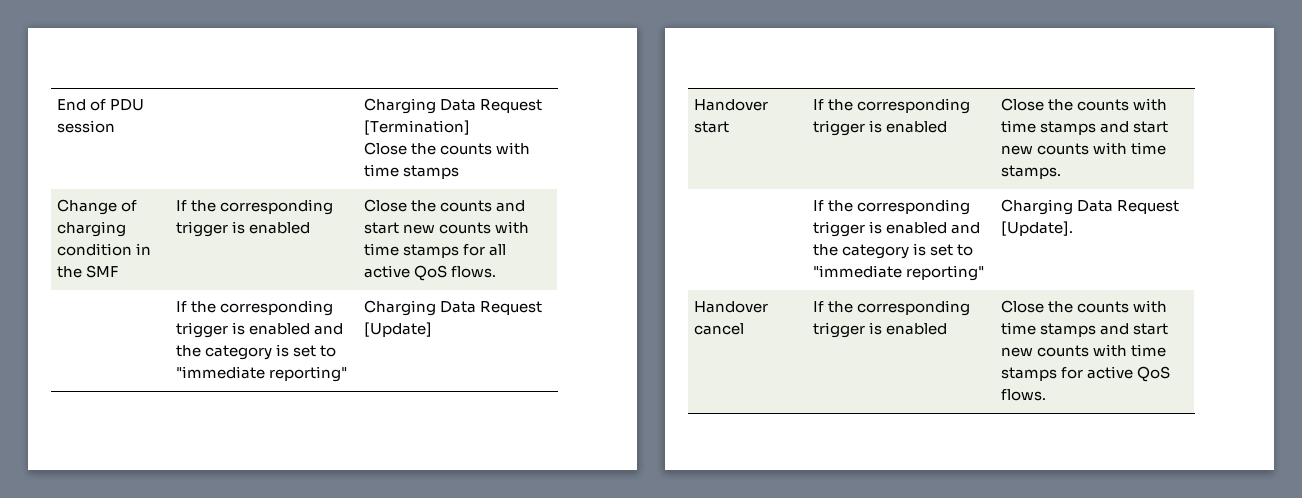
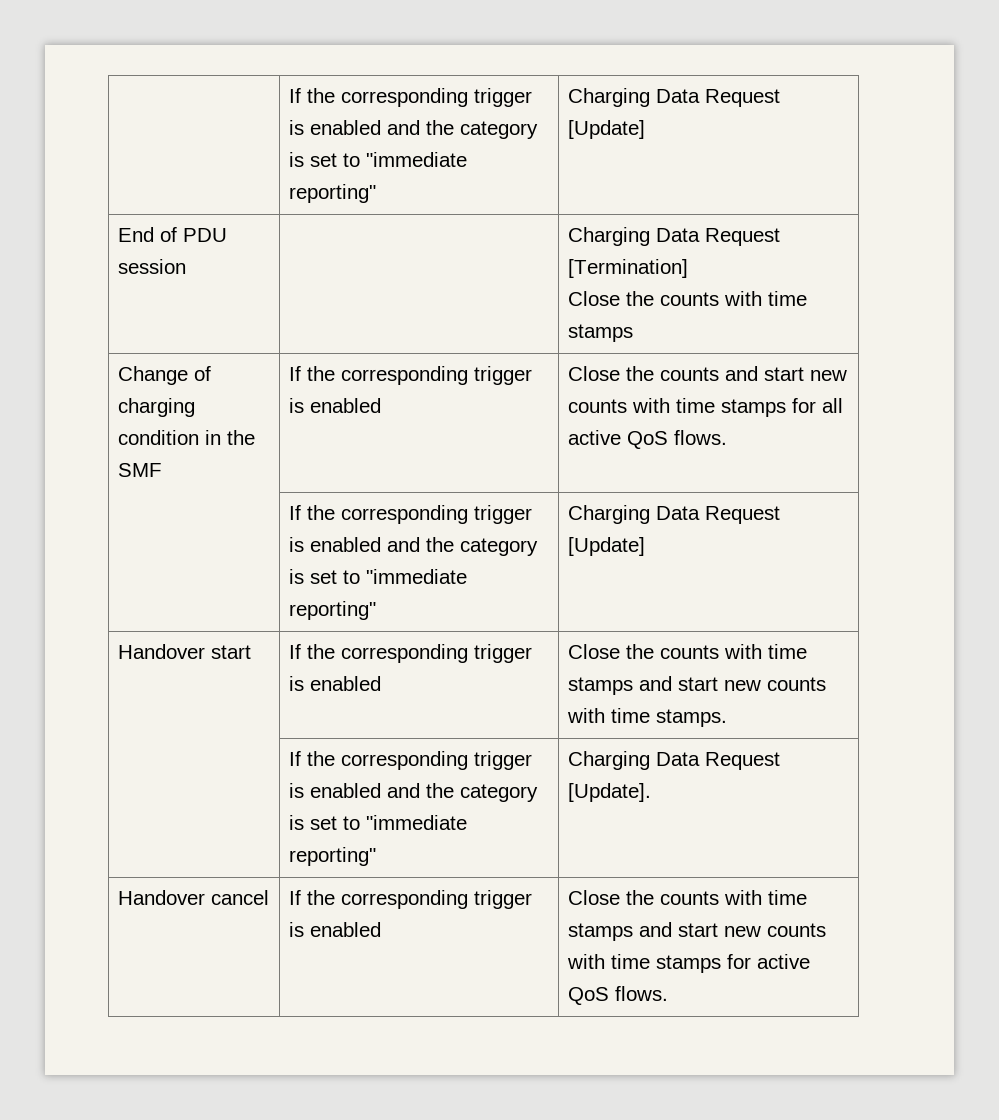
(57, 105) none -> [288,88,532,107] [288,120,538,139] [288,152,467,167] [288,184,376,203] [567,88,780,107] [567,120,645,139] | If the corresponding trigger is enabled and the category is set to "immediate reporting" | Charging Data Request [Update] //

